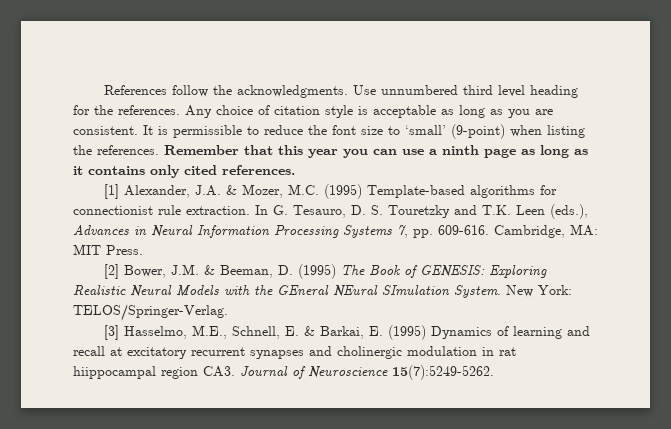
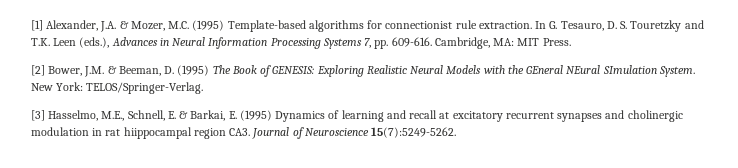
[104,85,579,98] [73,105,553,118] [73,124,585,139] [73,145,588,158] [73,165,295,178] References follow the acknowledgments. Use unnumbered third level heading for the references. Any choice of citation style is acceptable as long as you are consistent. It is permissible to reduce the font size to ‘small’ (9-point) when listing the references. Remember that this year you can use a ninth page as long as it contains only cited references. // -> (31, 25) none

